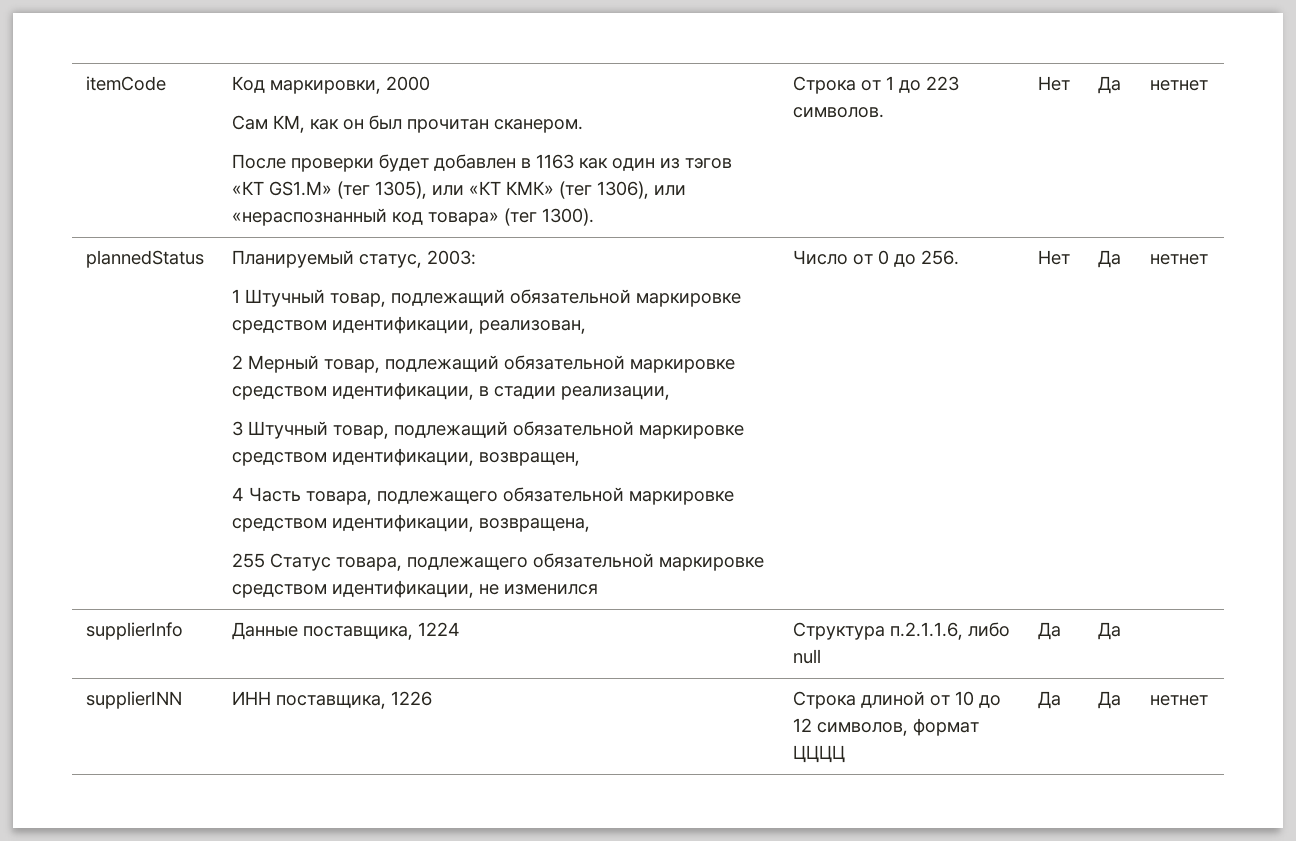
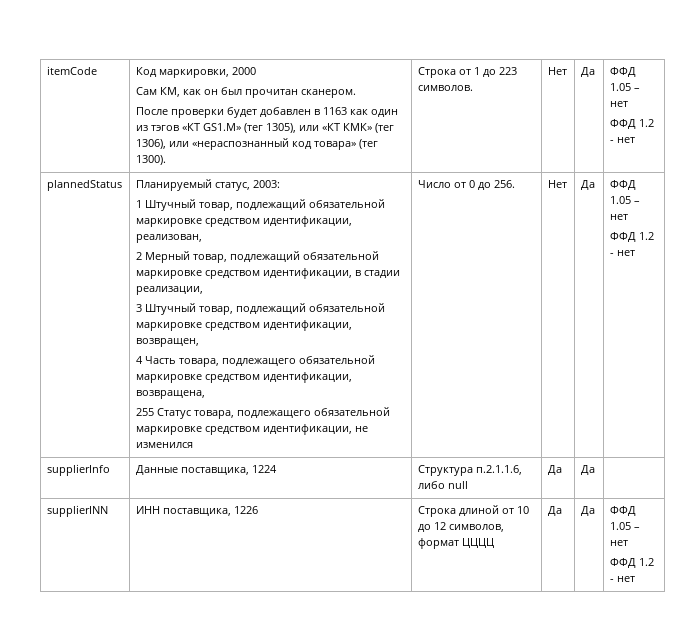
[1149,80,1208,91] нетнет -> [609,67,636,77] [609,83,640,91] [609,101,628,107] [609,119,654,129] [609,137,635,143] ФФД 1.05 – нет // ФФД 1.2 - нет
[1149,254,1208,265] нетнет -> [609,180,636,190] [609,196,640,204] [609,214,628,220] [609,232,654,242] [609,250,635,256] ФФД 1.05 – нет // ФФД 1.2 - нет
[1149,695,1208,706] нетнет -> [609,506,636,516] [609,522,640,530] [609,540,628,546] [609,558,654,568] [609,576,635,582] ФФД 1.05 – нет // ФФД 1.2 - нет

